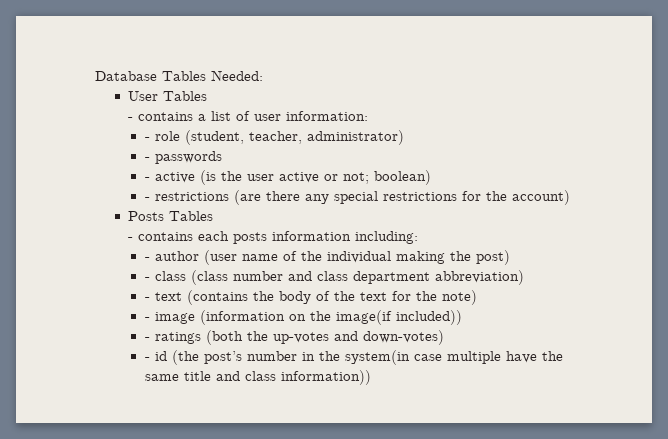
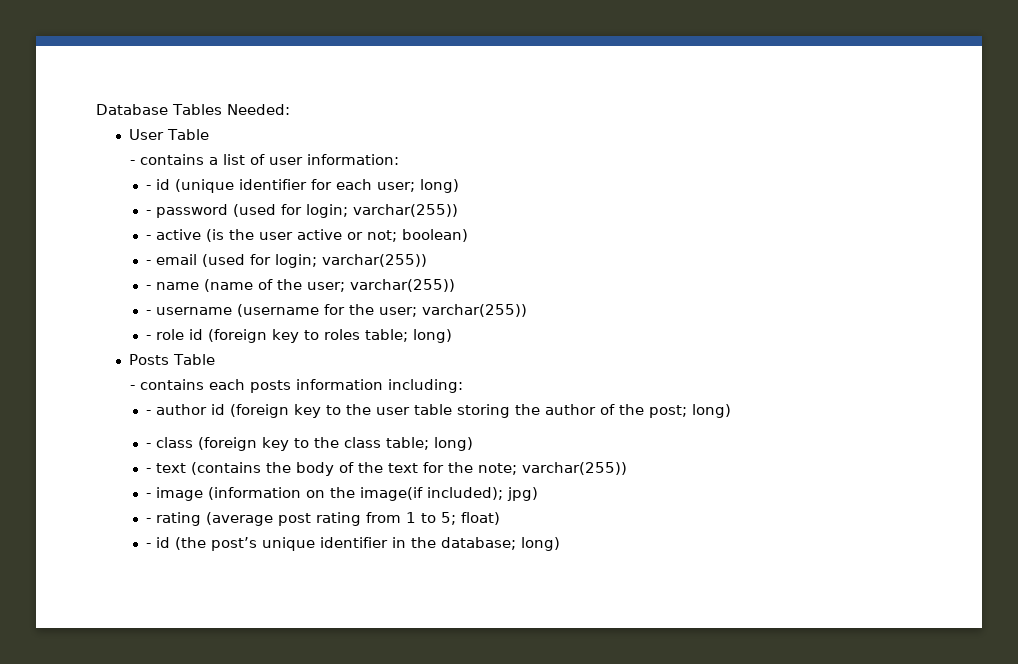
[163,91,208,101] Tables -> [167,129,210,140] Table
[154,130,404,145] [144,151,222,164] role (student, teacher, administrator) // - passwords -> [156,179,460,193] [146,204,459,218] id (unique identifier for each user; long) // - password (used for login; varchar(255))
[154,190,570,205] restrictions (are there any special restrictions for the account) -> [156,254,428,268] [146,279,456,292] [146,304,528,317] [146,329,453,343] email (used for login; varchar(255)) // - name (name of the user; varchar(255)) // - username (username for the user; varchar(255)) // - role id (foreign key to roles table; long)
[169,211,214,221] Tables -> [173,354,216,365] Table
[203,250,510,265] [144,270,524,285] (user name of the individual making the post) // - class (class number and class department abbreviation) -> [211,404,732,418] [146,437,474,451] id (foreign key to the user table storing the author of the post; long) // - class (foreign key to the class table; long)
[441,290,477,305] note) -> [478,462,628,475] note; varchar(255))
[395,310,462,325] [144,330,444,345] [144,350,563,365] [144,370,371,385] included)) // - ratings (both the up-votes and down-votes) // - id (the post’s number in the system(in case multiple have the same title and class information)) -> [427,487,539,501] [146,512,501,526] [146,537,561,551] included); jpg) // - rating (average post rating from 1 to 5; float) // - id (the post’s unique identifier in the database; long)

